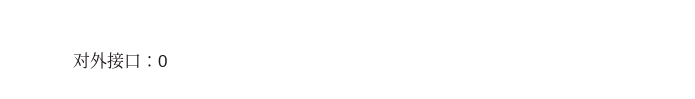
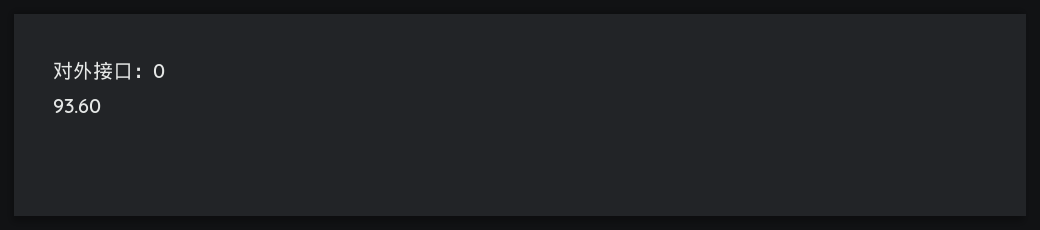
(167, 61) none -> [53,99,101,113] // 93.60

